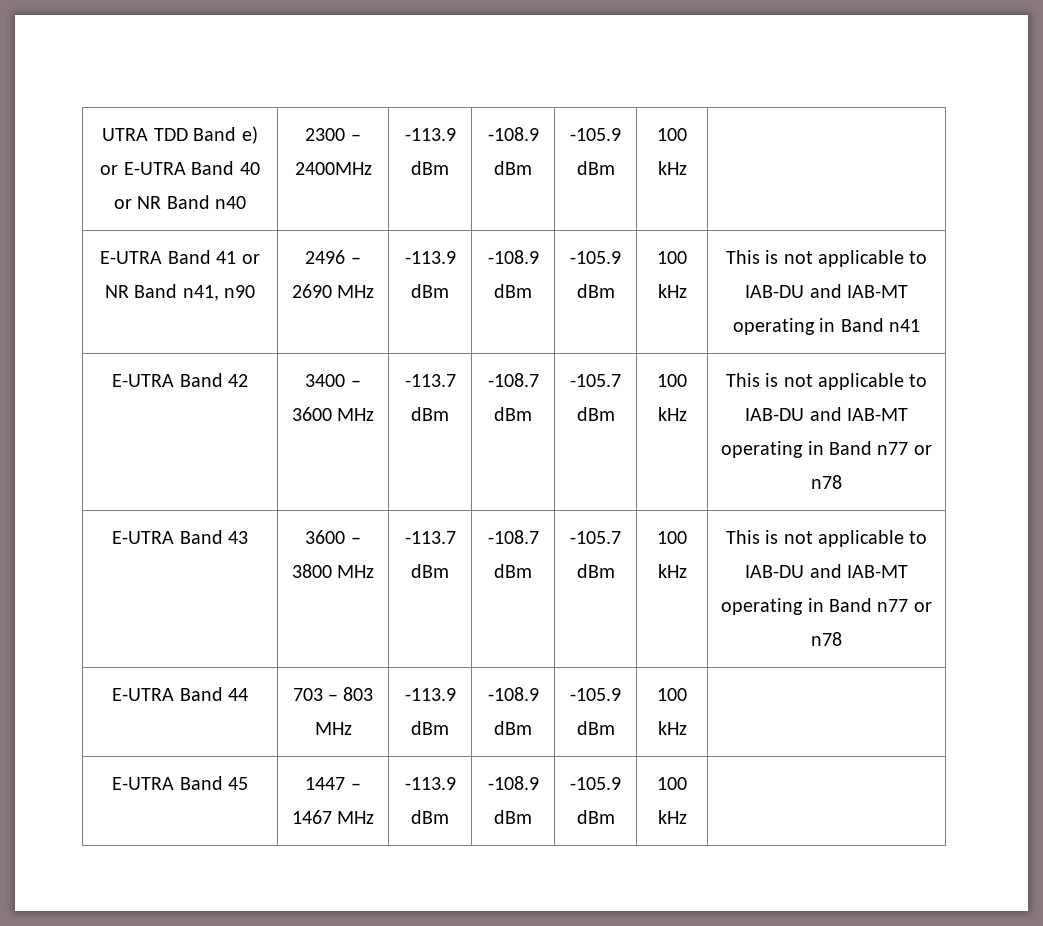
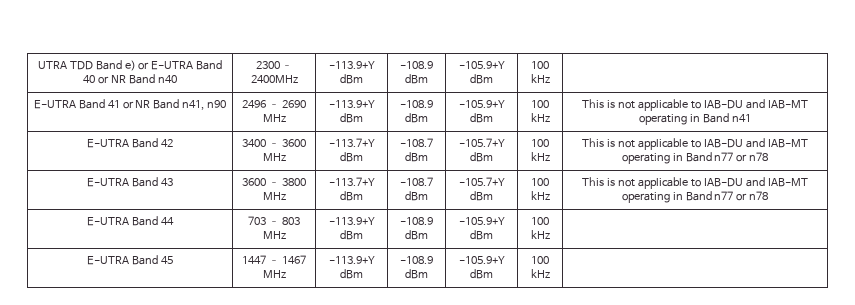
[404,128,456,141] [411,161,449,175] [487,127,539,141] [494,161,532,175] [570,128,621,141] -113.9 dBm | -108.9 dBm | -105.9 -> [328,61,375,69] [340,74,363,84] [400,61,433,69] [405,74,428,84] [458,61,505,69] -113.9+Y dBm | -108.9 dBm | -105.9+Y
[404,251,456,264] [411,284,449,298] [487,250,539,264] [494,284,532,298] [570,251,621,264] -113.9 dBm | -108.9 dBm | -105.9 -> [328,100,375,108] [340,113,363,123] [400,100,433,108] [405,113,428,123] [458,100,505,108] -113.9+Y dBm | -108.9 dBm | -105.9+Y
[404,374,456,387] [411,407,449,421] [487,373,539,387] [494,407,532,421] [570,374,621,387] -113.7 dBm | -108.7 dBm | -105.7 -> [328,138,375,147] [340,152,363,162] [400,138,433,147] [405,152,428,162] [458,138,505,147] -113.7+Y dBm | -108.7 dBm | -105.7+Y
[404,531,456,544] [411,564,449,578] [487,530,539,544] [494,564,532,578] [570,531,621,544] -113.7 dBm | -108.7 dBm | -105.7 -> [328,177,375,186] [340,191,363,201] [400,177,433,186] [405,191,428,201] [458,177,505,186] -113.7+Y dBm | -108.7 dBm | -105.7+Y
[404,688,456,701] [411,721,449,735] [487,687,539,701] [494,721,532,735] [570,688,621,701] -113.9 dBm | -108.9 dBm | -105.9 -> [328,217,375,225] [340,230,363,240] [400,217,433,225] [405,230,428,240] [458,217,505,225] -113.9+Y dBm | -108.9 dBm | -105.9+Y
[404,777,456,790] [411,810,449,824] [487,776,539,790] [494,810,532,824] [570,777,621,790] -113.9 dBm | -108.9 dBm | -105.9 -> [328,256,375,264] [340,269,363,279] [400,256,433,264] [405,269,428,279] [458,256,505,264] -113.9+Y dBm | -108.9 dBm | -105.9+Y

